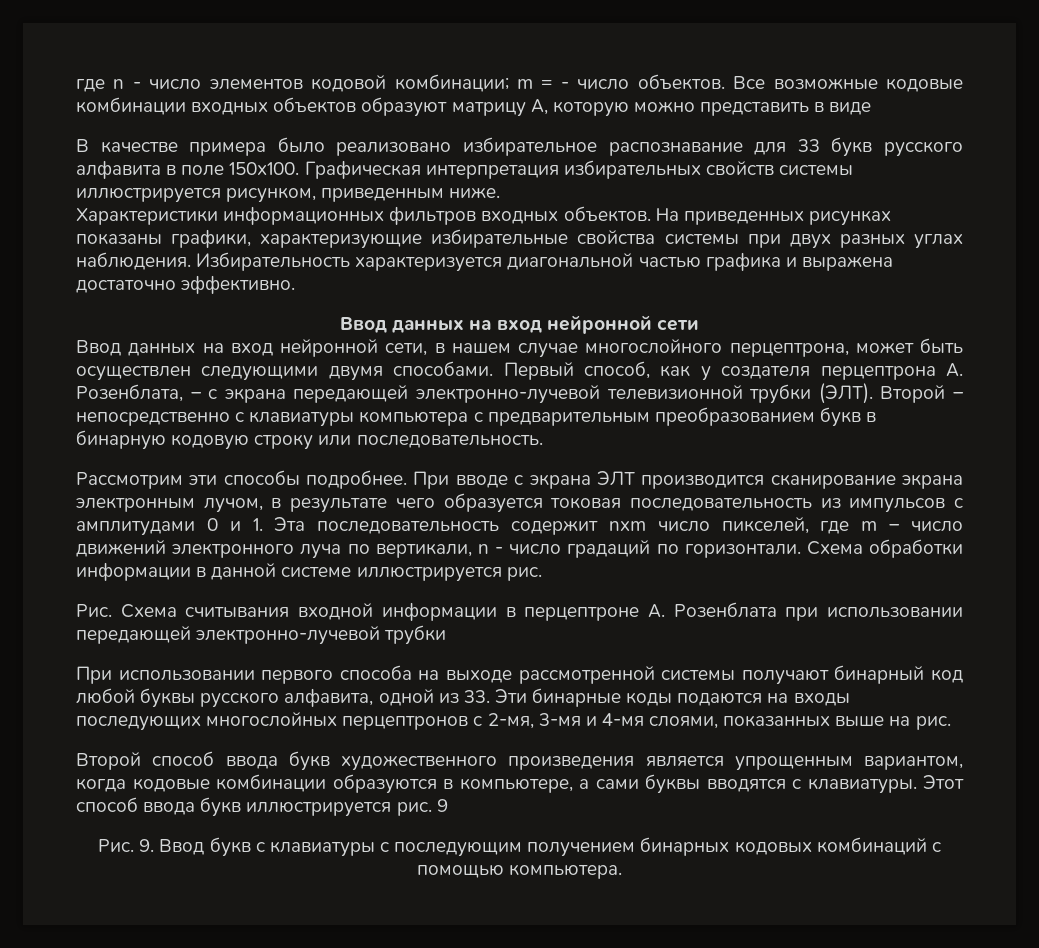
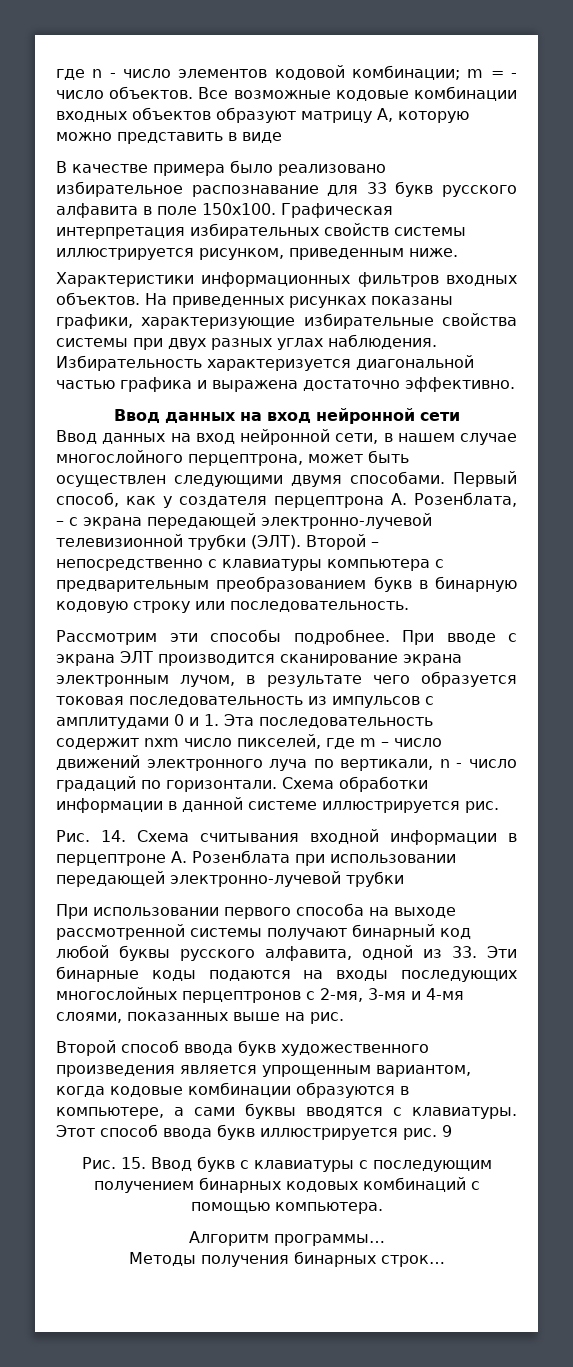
(112, 610) none -> [101,830,126,842] 14.
[139,839,155,852] 9. -> [120,1157,146,1169] 15.
(623, 871) none -> [188,1231,385,1246] [128,1251,445,1267] // Алгоритм программы… // Методы получения бинарных строк…

